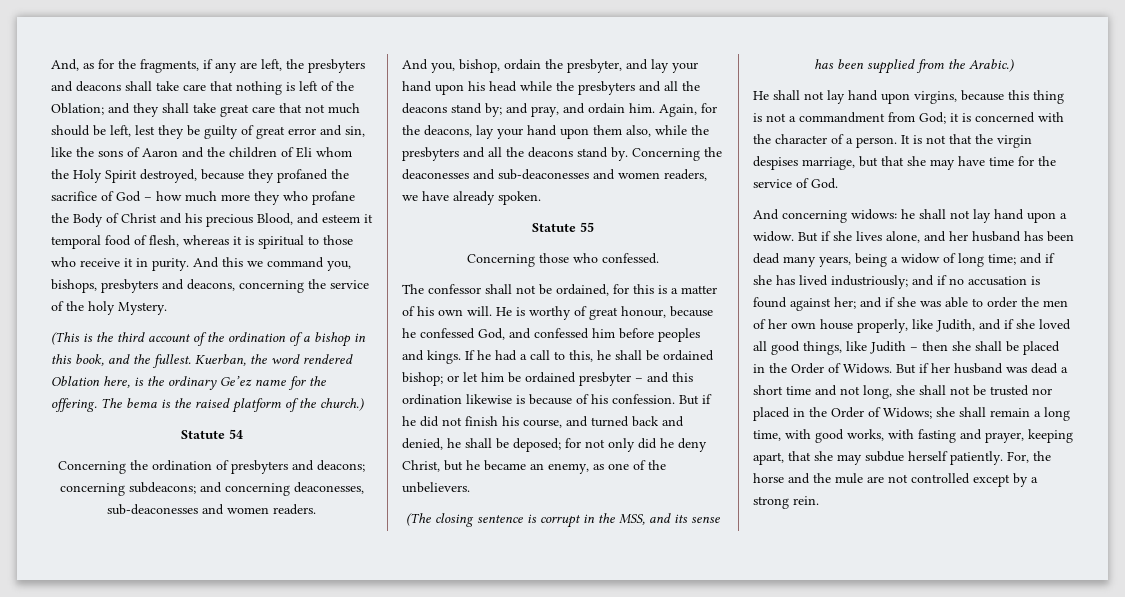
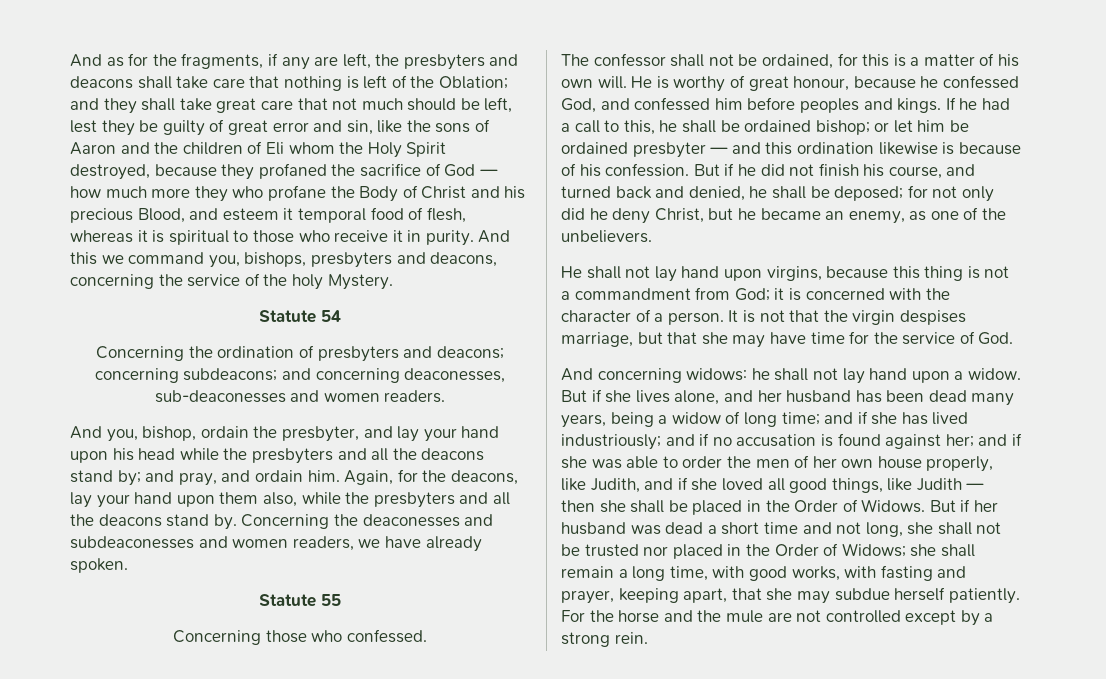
[51,59,79,71] And, -> [70,54,102,67] And
[144,197,152,201] – -> [479,169,498,176] —
[51,332,366,347] [51,354,353,368] [51,376,326,390] [51,398,364,413] // (This is the third account of the ordination of a bishop in this book, and the fullest. Kuerban, the word rendered Oblation here, is the ordinary Ge’ez name for the offering. The bema is the raised platform of the church.) -> (393, 282) none
[498,169,589,180] sub-deaconesses -> [70,536,194,549] subdeaconesses
[635,378,643,382] – -> [710,147,729,154] —
[405,513,720,528] [814,59,1014,74] // (The closing sentence is corrupt in the MSS, and its sense has been supplied from the Arabic.) -> (652, 236) none
[910,347,918,351] – -> [966,483,985,490] —
[1007,451,1029,463] For, -> [561,610,585,622] For

